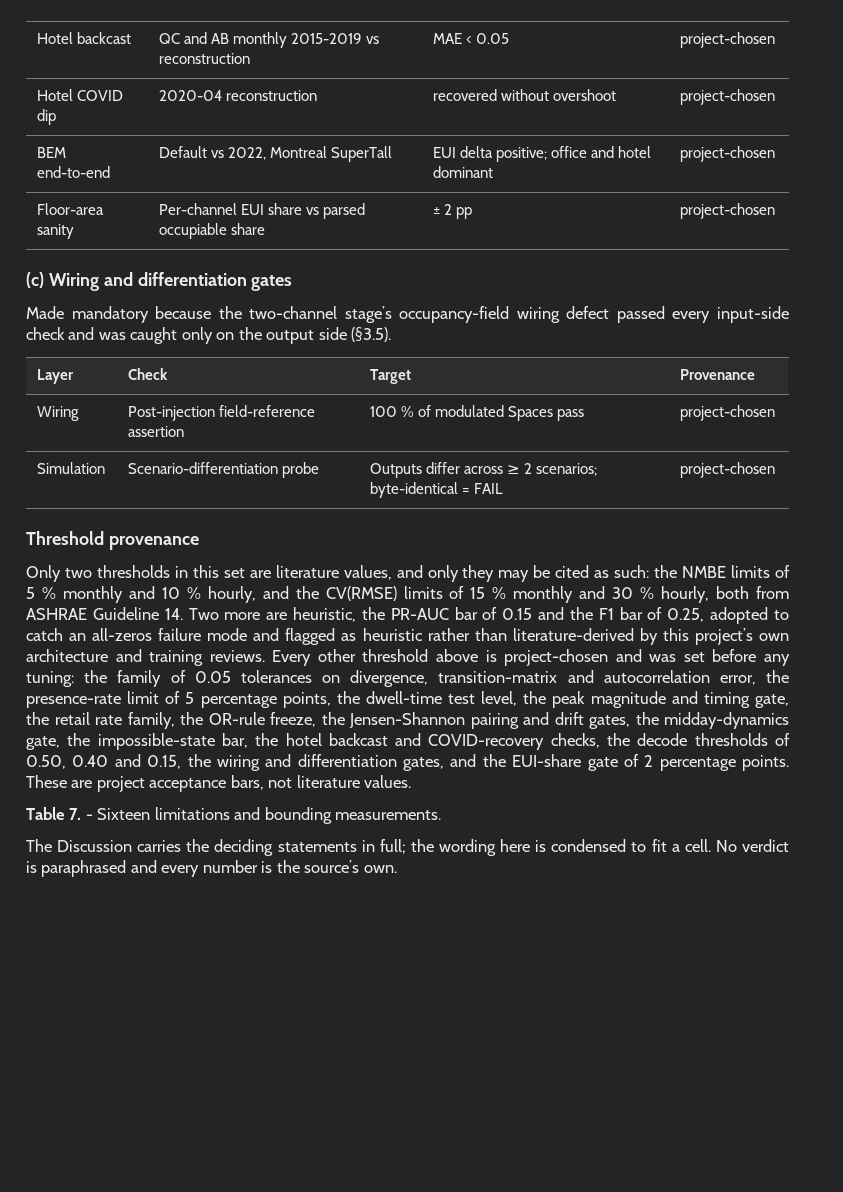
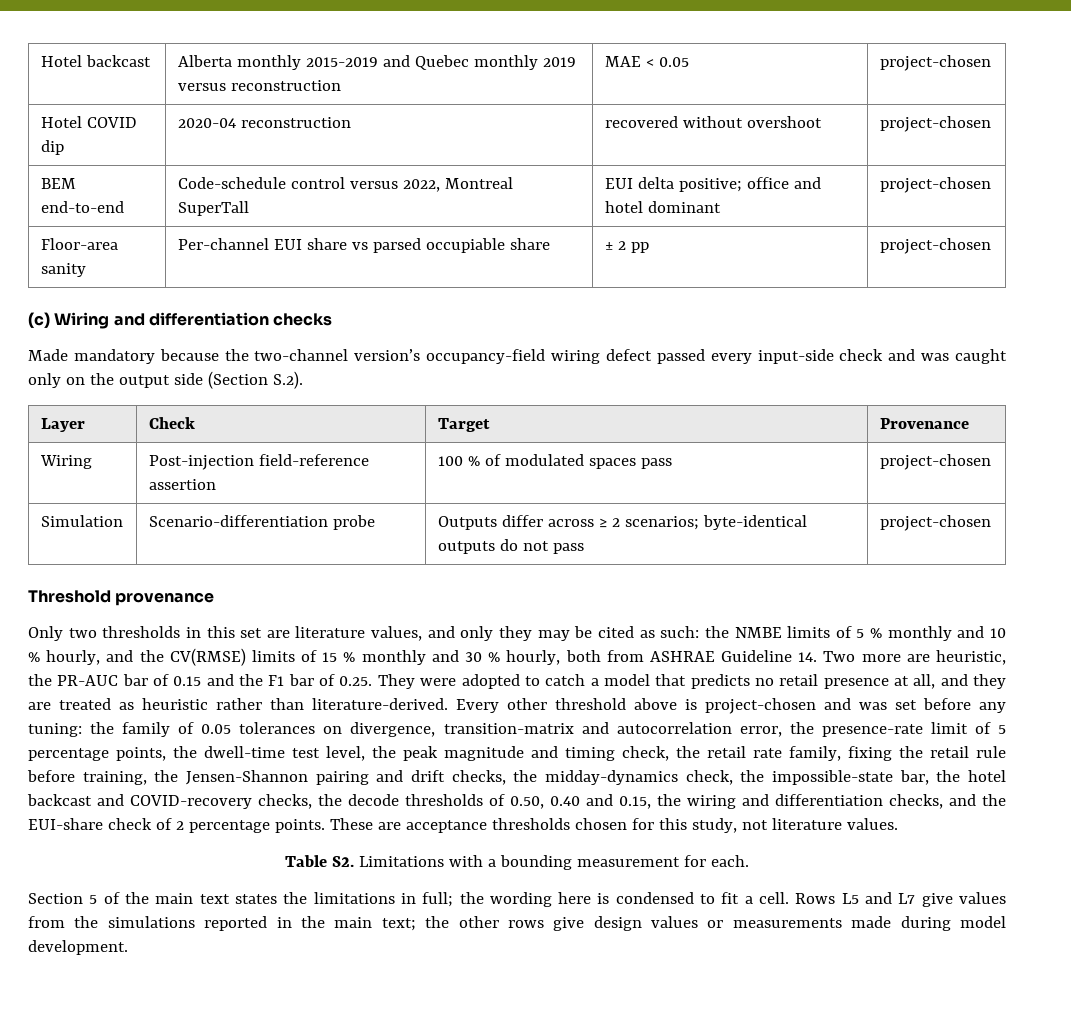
[159,32,380,48] QC and AB monthly 2015-2019 vs -> [177,55,576,70] [177,83,226,91] Alberta monthly 2015-2019 and Quebec monthly 2019 versus
[159,146,225,158] Default vs -> [177,177,398,189] Code-schedule control versus
[251,275,293,291] gates -> [273,313,333,326] checks
[344,306,392,323] stage’s -> [354,349,421,361] version’s
[351,327,392,342] (§3.5). -> [207,371,303,389] (Section S.2).
[508,406,554,421] Spaces -> [588,458,636,469] spaces
[462,483,504,494] = FAIL -> [437,539,584,554] outputs do not pass
[667,607,790,624] [26,628,789,645] [26,649,265,666] 0.25, adopted to catch an all-zeros failure mode and flagged as heuristic rather than literature-derived by this project’s own architecture and training reviews. -> [339,674,1006,689] [28,698,448,710] 0.25. They were adopted to catch a model that predicts no retail presence at all, and they are treated as heuristic rather than literature-derived.
[754,694,789,708] gate, -> [622,746,669,761] check,
[180,712,316,727] the OR-rule freeze, -> [848,746,1006,761] [27,770,147,785] fixing the retail rule before training,
[589,715,630,729] gates, -> [451,770,506,785] checks,
[26,736,60,750] gate, -> [685,770,733,785] check,
[403,757,444,771] gates, -> [889,794,943,809] checks,
[587,757,618,771] gate -> [107,818,152,830] check
[96,775,412,792] [26,807,442,824] [26,839,357,856] project acceptance bars, not literature values. // Table 7. - Sixteen limitations and bounding measurements. // The Discussion carries the deciding statements -> [405,818,898,833] [285,855,749,870] [28,892,395,904] acceptance thresholds chosen for this study, not literature values. // Table S2. Limitations with a bounding measurement for each. // Section 5 of the main text states the limitations
[715,839,789,852] [26,860,397,877] No verdict is paraphrased and every number is the source’s own. -> [795,892,1007,907] [28,916,1007,931] [28,940,128,955] Rows L5 and L7 give values from the simulations reported in the main text; the other rows give design values or measurements made during model development.

